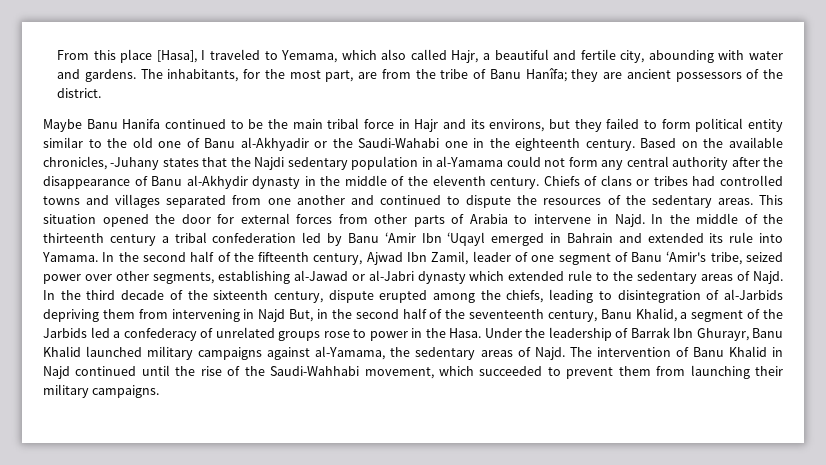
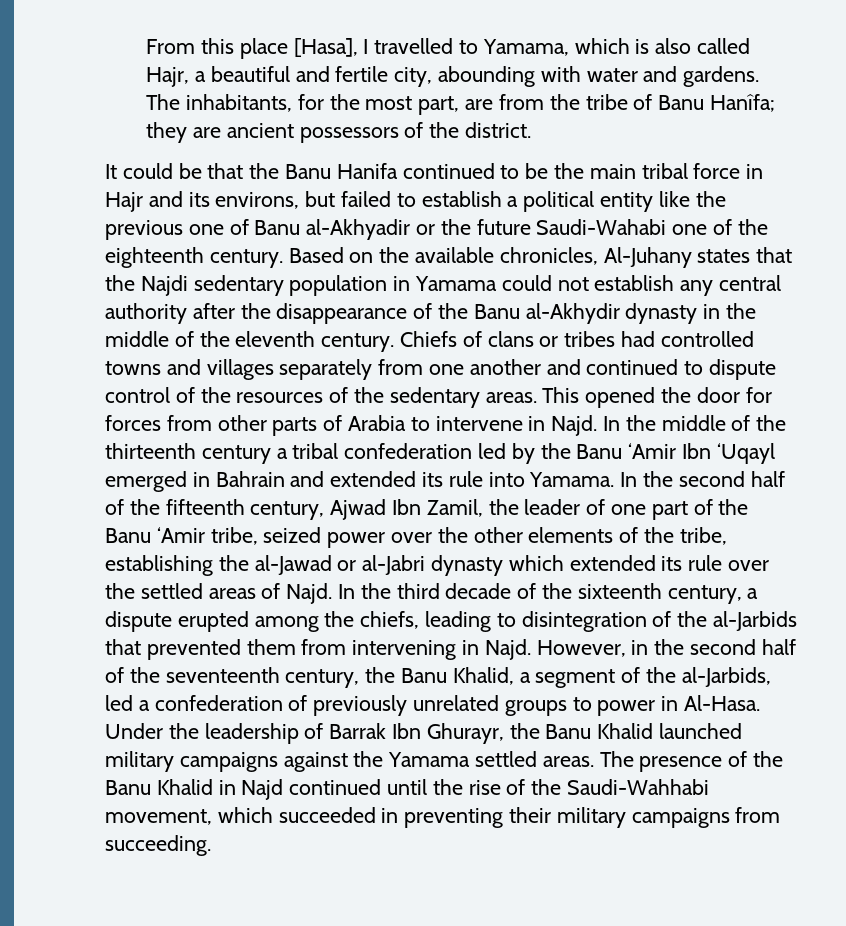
[209,49,377,63] traveled to Yemama, which -> [374,38,650,56] travelled to Yamama, which is
[43,119,82,132] Maybe -> [105,163,280,179] It could be that the
[574,119,602,132] they -> (336, 199) none
[661,118,783,132] [43,137,153,148] form political entity similar to the old -> [421,191,726,212] [105,220,183,240] establish a political entity like the previous
(353, 143) none -> [476,219,531,235] future
[473,138,485,148] in -> [713,219,733,235] of
[110,157,160,170] -Juhany -> [603,247,692,268] Al-Juhany
[436,156,504,167] al-Yamama -> [415,276,498,291] Yamama
[568,157,598,167] form -> [594,275,675,291] establish
(148, 181) none -> [438,303,469,319] the
[166,195,227,208] separated -> [279,359,373,380] separately
(512, 201) none -> [105,387,195,403] control of
[43,214,96,224] situation -> (580, 395) none
[240,213,290,224] external -> (772, 395) none
(342, 239) none -> [540,443,571,459] the
(469, 258) none -> [488,499,519,515] the
[558,251,783,265] [43,270,290,284] segment of Banu ‘Amir's tribe, seized power over other segments, establishing -> [651,499,749,520] [105,527,727,548] [105,555,249,576] part of the Banu ‘Amir tribe, seized power over the other elements of the tribe, establishing the
[568,270,698,284] rule to the sedentary -> [661,555,770,571] [105,583,203,599] its rule over the settled
(323, 297) none -> [747,588,759,599] a
[724,289,784,300] [43,309,99,322] al-Jarbids depriving -> [677,611,798,631] [105,639,241,660] the al-Jarbids that prevented
[258,309,314,322] Najd But, -> [484,639,626,660] Najd. However,
(597, 316) none -> [365,667,396,683] the
[43,328,87,338] Jarbids -> [681,667,771,687] al-Jarbids,
[123,328,213,341] confederacy of -> [154,695,408,716] confederation of previously
[323,331,350,338] rose -> (567, 708) none
[425,328,481,338] the Hasa. -> [684,695,761,711] Al-Hasa.
(749, 334) none -> [509,723,540,739] the
[315,346,689,360] al-Yamama, the sedentary areas of Najd. The intervention of -> [353,751,784,772] the Yamama settled areas. The presence of the
[547,365,783,379] [43,384,160,398] to prevent them from launching their military campaigns. -> [381,807,781,828] [105,835,211,856] in preventing their military campaigns from succeeding.

